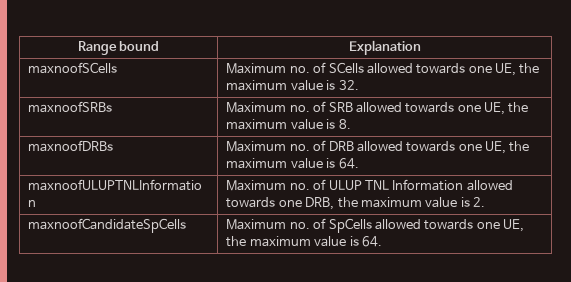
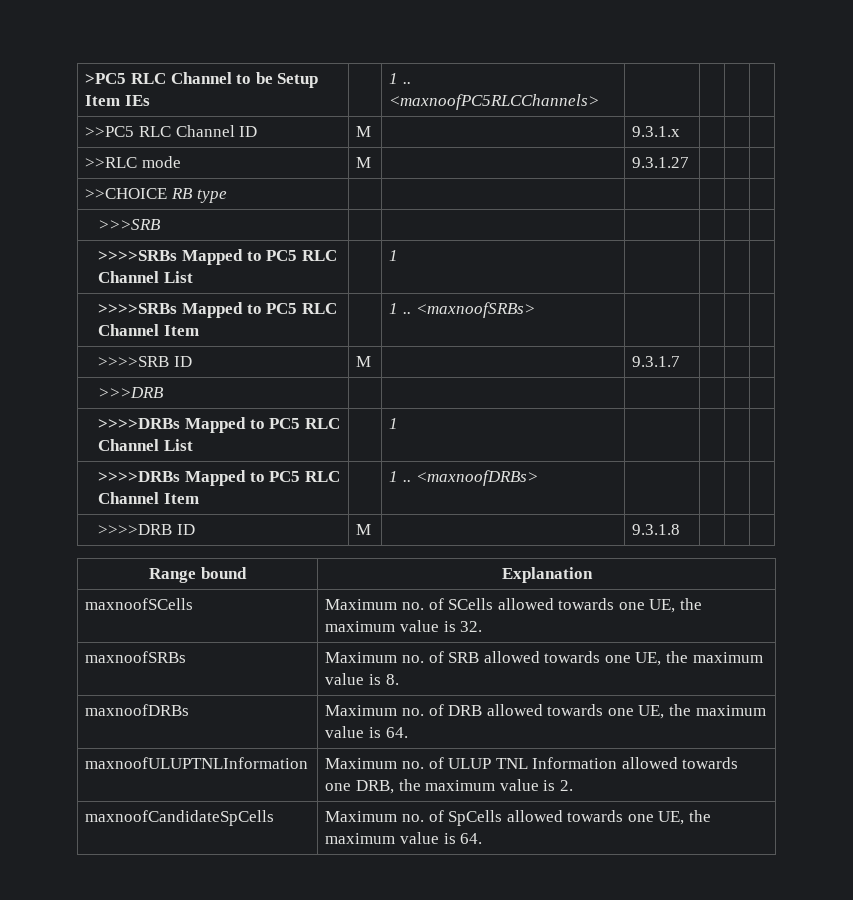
(77, 48) none -> [85,72,319,88] [85,95,150,106] [389,73,411,84] [389,94,600,110] [85,125,258,137] [356,126,372,137] [632,126,681,137] [85,156,181,168] [356,157,372,168] [632,157,690,168] [85,188,227,203] [98,219,162,230] [98,249,337,265] [98,271,194,283] [389,250,399,261] [98,302,337,318] [98,324,200,336] [389,302,535,318] [98,356,193,367] [356,356,372,367] [632,356,681,367] [98,387,165,398] [98,417,340,433] [98,439,194,451] [389,418,399,429] [98,470,340,486] [98,492,200,504] [389,470,538,486] [98,524,196,535] [356,524,372,535] [632,524,681,535] >PC5 RLC Channel to be Setup Item IEs | | 1 .. <maxnoofPC5RLCChannels> | | | | // >>PC5 RLC Channel ID | M | | 9.3.1.x | | | // >>RLC mode | M | | 9.3.1.27 | | | // >>CHOICE RB type | | | | | | // >>>SRB | | | | | | // >>>>SRBs Mapped to PC5 RLC Channel List | | 1 | | | | // >>>>SRBs Mapped to PC5 RLC Channel Item | | 1 .. <maxnoofSRBs> | | | | // >>>>SRB ID | M | | 9.3.1.7 | | | // >>>DRB | | | | | | // >>>>DRBs Mapped to PC5 RLC Channel List | | 1 | | | | // >>>>DRBs Mapped to PC5 RLC Channel Item | | 1 .. <maxnoofDRBs> | | | | // >>>>DRB ID | M | | 9.3.1.8 | | | //

